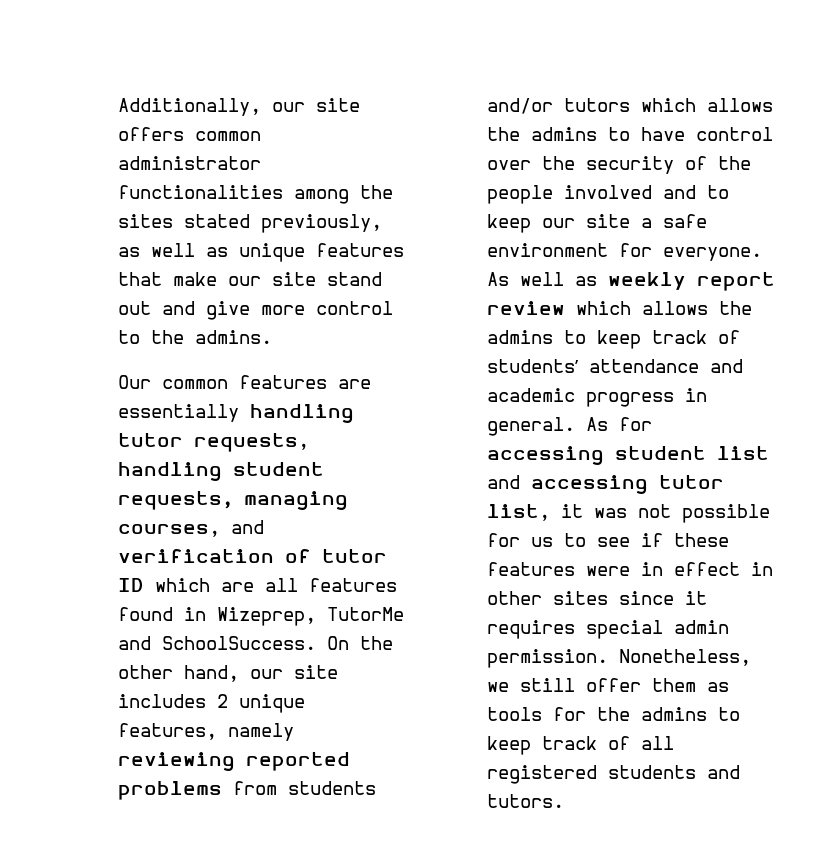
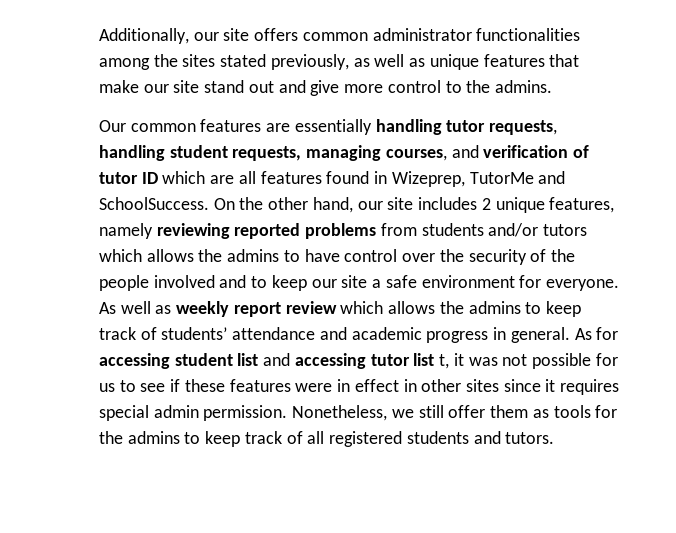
[487,504,551,521] list, -> [413,353,450,369] list t,

